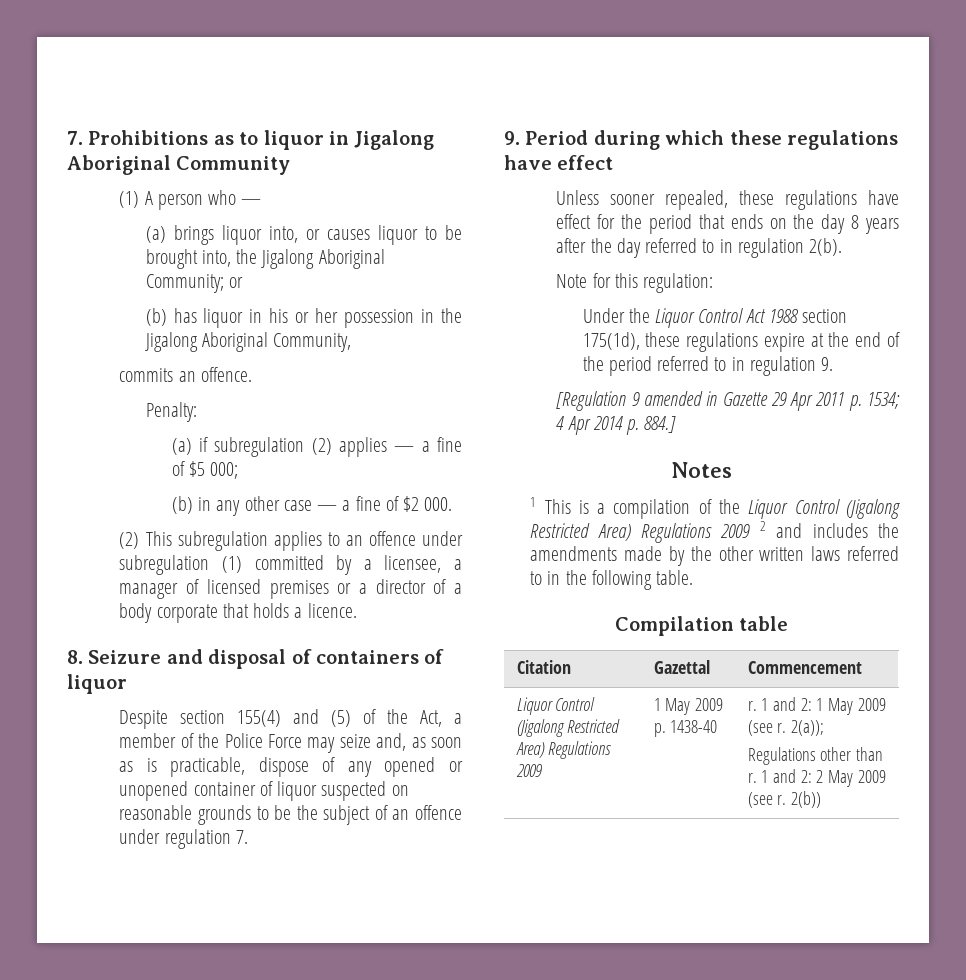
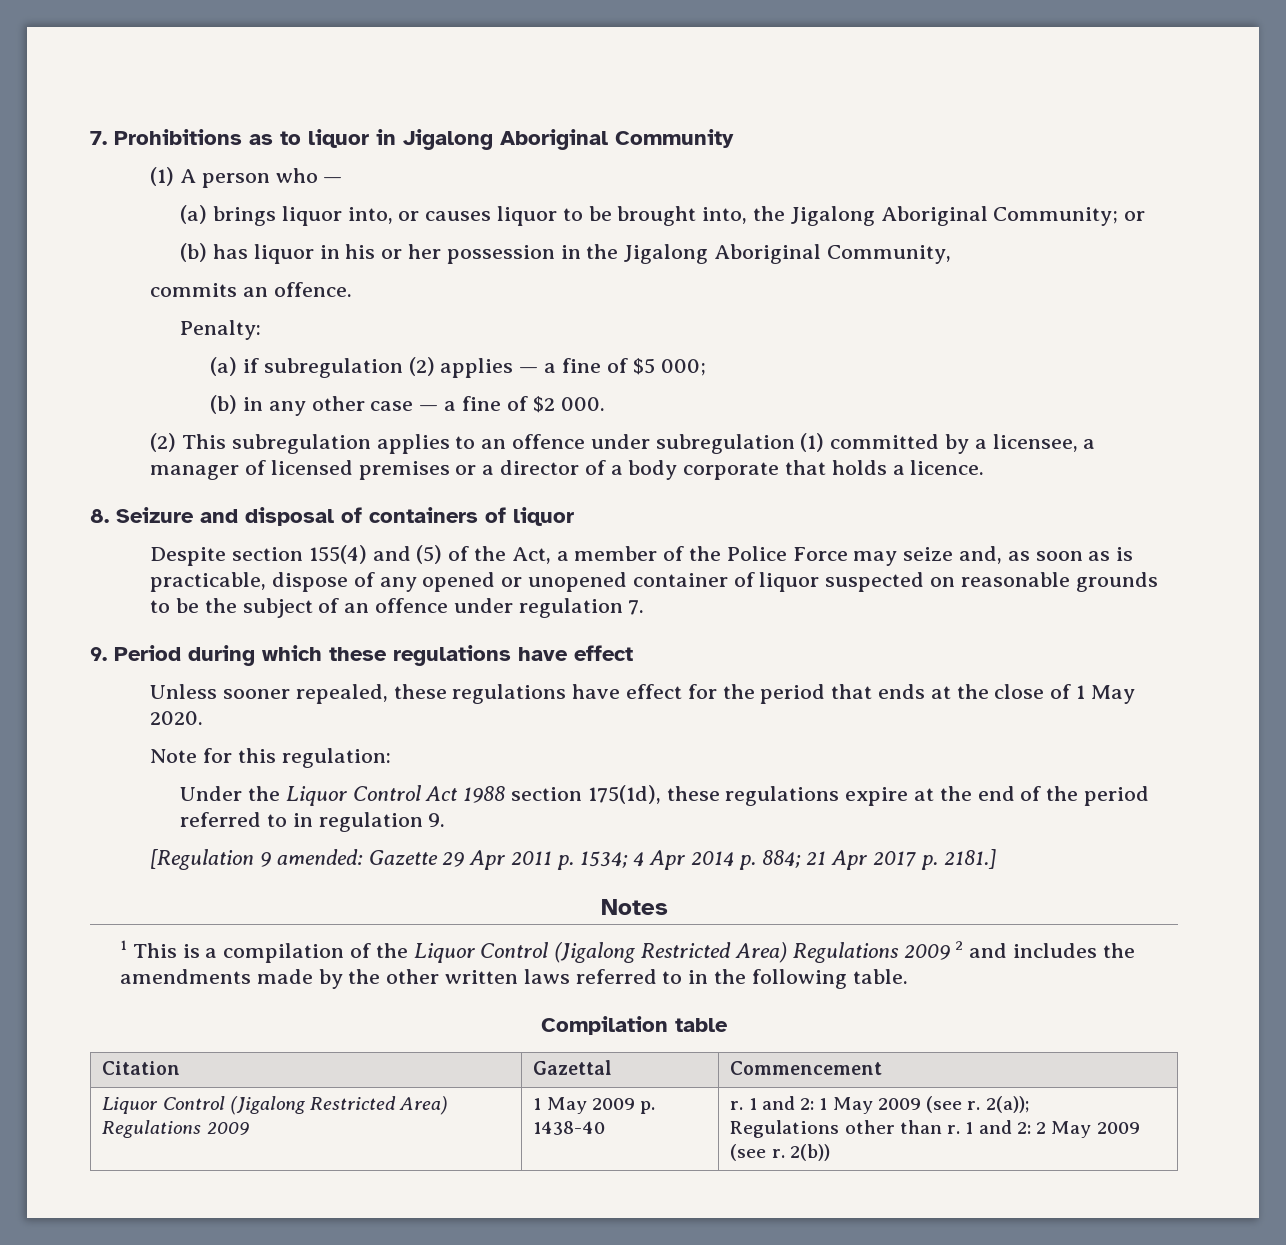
[769,214,900,234] [556,238,843,258] on the day 8 years after the day referred to in regulation 2(b). -> [930,684,1135,704] [150,711,204,725] at the close of 1 May 2020.
[643,391,718,406] amended in -> [276,849,363,865] amended:
[644,416,677,433] 884.] -> [761,849,996,870] 884; 21 Apr 2017 p. 2181.]

